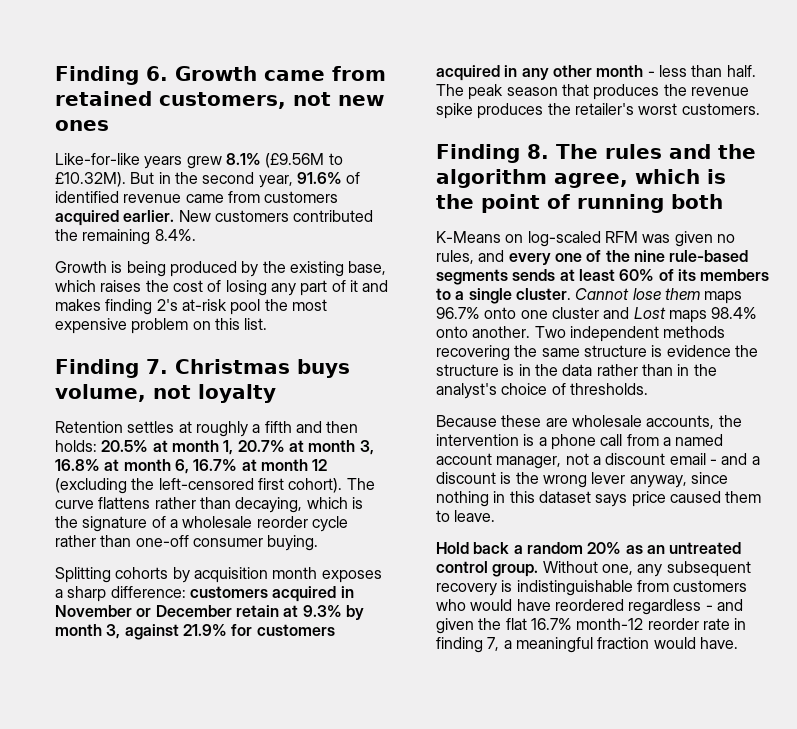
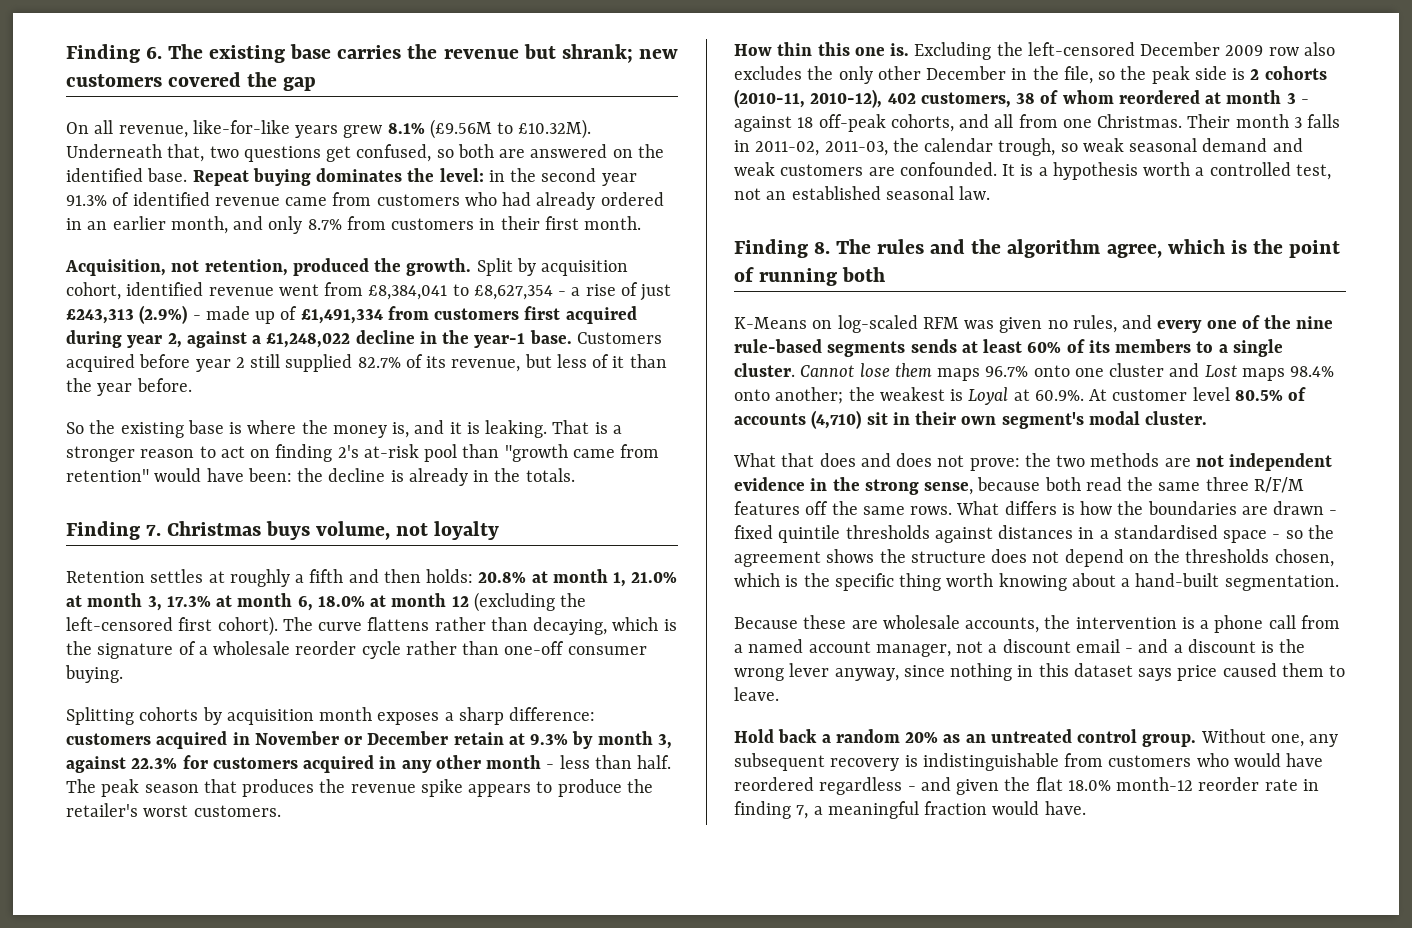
[175,66,386,81] [55,91,384,109] [55,120,109,131] [55,153,140,165] Growth came from retained customers, not new ones // Like-for-like -> [168,44,678,63] [66,72,317,91] [66,120,290,138] The existing base carries the revenue but shrank; new customers covered the gap // On all revenue, like-for-like
[130,172,155,184] But -> [66,144,664,162] [66,168,484,186] Underneath that, two questions get confused, so both are answered on the identified base. Repeat buying dominates the level:
[258,172,342,188] year, 91.6% -> [601,173,637,186] [66,195,107,206] year 91.3%
[55,210,374,226] [55,229,196,245] [55,261,387,277] [55,280,389,296] [55,299,327,315] [55,318,268,334] acquired earlier. New customers contributed the remaining 8.4%. // Growth is being produced by the existing base, which raises the cost of losing any part of it and makes finding 2's at-risk pool the most expensive problem on this list. -> [464,192,664,210] [66,216,642,234] [65,258,629,276] [66,282,672,301] [66,305,637,324] [66,330,662,348] [66,354,667,372] [66,378,192,396] [66,420,622,438] [66,444,660,462] [66,468,575,486] who had already ordered in an earlier month, and only 8.7% from customers in their first month. // Acquisition, not retention, produced the growth. Split by acquisition cohort, identified revenue went from £8,384,041 to £8,627,354 - a rise of just £243,313 (2.9%) - made up of £1,491,334 from customers first acquired during year 2, against a £1,248,022 decline in the year-1 base. Customers acquired before year 2 still supplied 82.7% of its revenue, but less of it than the year before. // So the existing base is where the money is, and it is leaking. That is a stronger reason to act on finding 2's at-risk pool than "growth came from retention" would have been: the decline is already in the totals.
[101,440,149,452] 20.5% -> [478,572,527,583] 20.8%
[237,440,285,452] 20.7% -> [631,572,678,583] 21.0%
[55,459,100,471] 16.8% -> [166,596,211,607] 17.3%
[193,459,238,471] 16.7% -> [317,596,365,607] 18.0%
[182,624,227,636] 21.9% -> [131,758,178,769] 22.3%
[477,103,544,119] produces -> [468,779,622,797] appears to produce
(760, 109) none -> [734,42,1335,60] [734,66,1327,84] [734,89,1309,108] [734,114,1341,132] [734,138,1303,156] [734,162,1331,180] [734,186,991,200] // How thin this one is. Excluding the left-censored December 2009 row also excludes the only other December in the file, so the peak side is 2 cohorts (2010-11, 2010-12), 402 customers, 38 of whom reordered at month 3 - against 18 off-peak cohorts, and all from one Christmas. Their month 3 falls in 2011-02, 2011-03, the calendar trough, so weak seasonal demand and weak customers are confounded. It is a hypothesis worth a controlled test, not an established seasonal law.
[472,326,726,342] [436,345,758,361] [436,364,717,376] [436,383,648,399] another. Two independent methods recovering the same structure is evidence the structure is in the data rather than in the analyst's choice of thresholds. -> [775,387,1307,405] [734,410,1208,429] [733,453,1333,471] [734,477,1304,495] [734,501,1338,515] [734,525,1334,543] [734,549,1334,567] [734,573,1339,591] another; the weakest is Loyal at 60.9%. At customer level 80.5% of accounts (4,710) sit in their own segment's modal cluster. // What that does and does not prove: the two methods are not independent evidence in the strong sense, because both read the same three R/F/M features off the same rows. What differs is how the boundaries are drawn - fixed quintile thresholds against distances in a standardised space - so the agreement shows the structure does not depend on the thresholds chosen, which is the specific thing worth knowing about a hand-built segmentation.
[530,618,572,630] 16.7% -> [1067,780,1111,791] 18.0%

